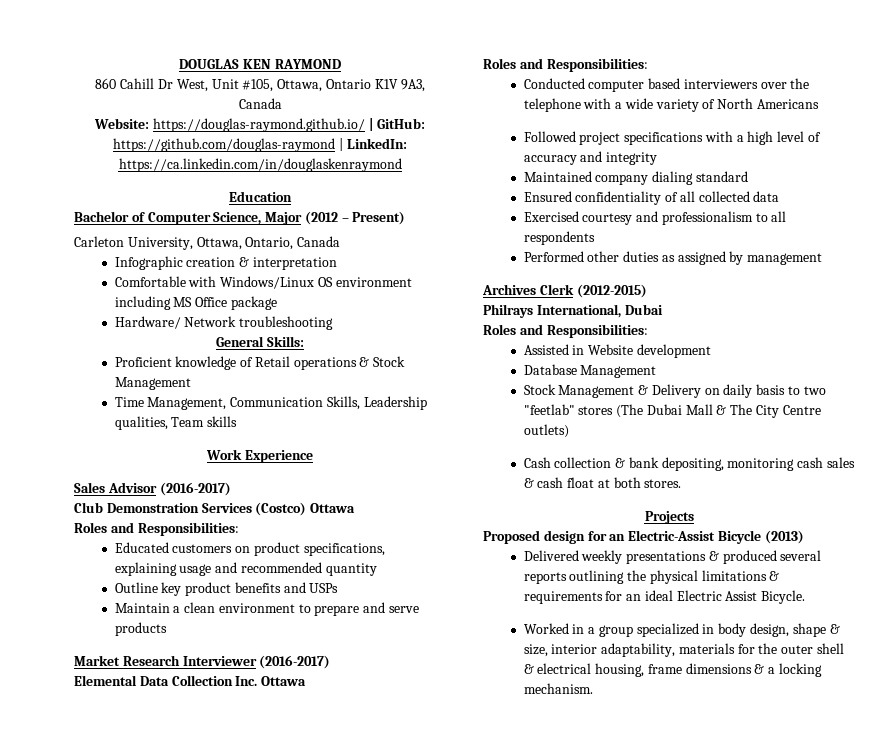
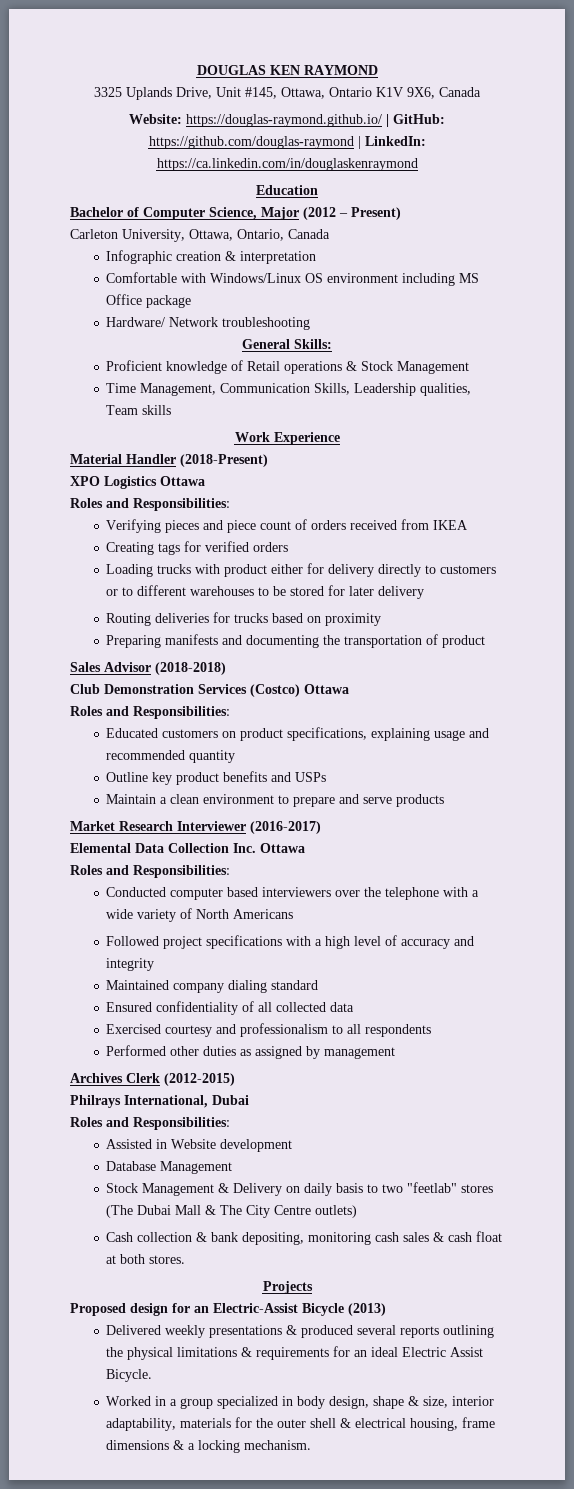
[95,78,274,92] 860 Cahill Dr West, Unit #105, -> [94,87,277,100] 3325 Uplands Drive, Unit #145,
[400,79,425,92] 9A3, -> [407,87,435,99] 9X6,
(313, 456) none -> [70,454,268,467] [70,476,205,489] [70,498,230,511] [106,519,469,533] [106,541,289,555] [106,563,497,577] [106,585,425,599] [106,612,382,626] [106,634,486,648] // Material Handler (2018-Present) // XPO Logistics Ottawa // Roles and Responsibilities: // Verifying pieces and piece count of orders received from IKEA // Creating tags for verified orders // Loading trucks with product either for delivery directly to customers or to different warehouses to be stored for later delivery // Routing deliveries for trucks based on proximity // Preparing manifests and documenting the transportation of product
[159,482,231,496] (2016-2017) -> [155,662,226,675] (2018-2018)

